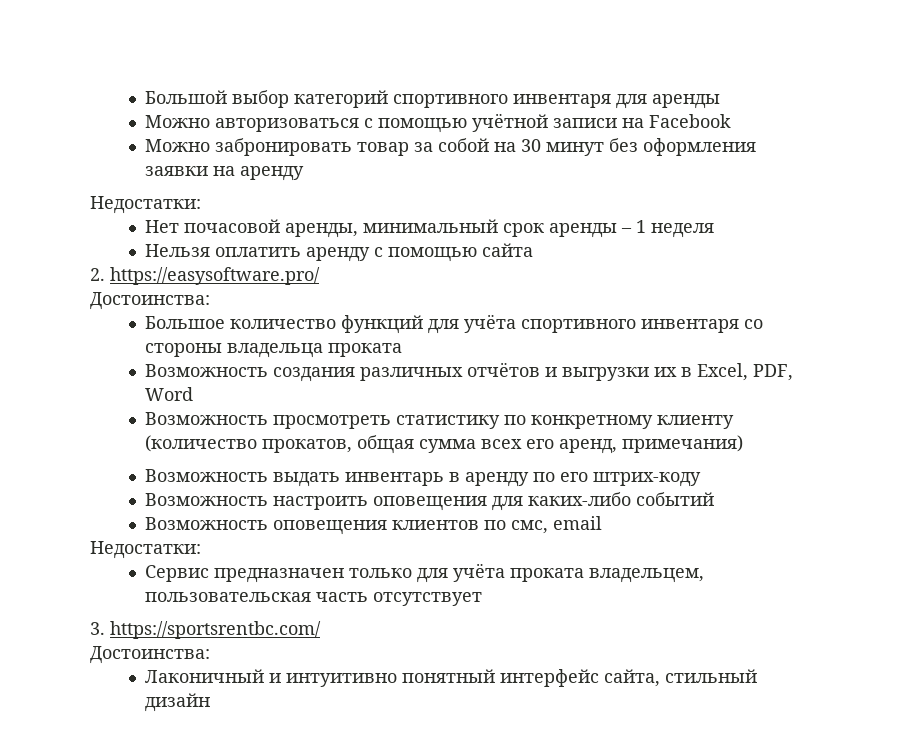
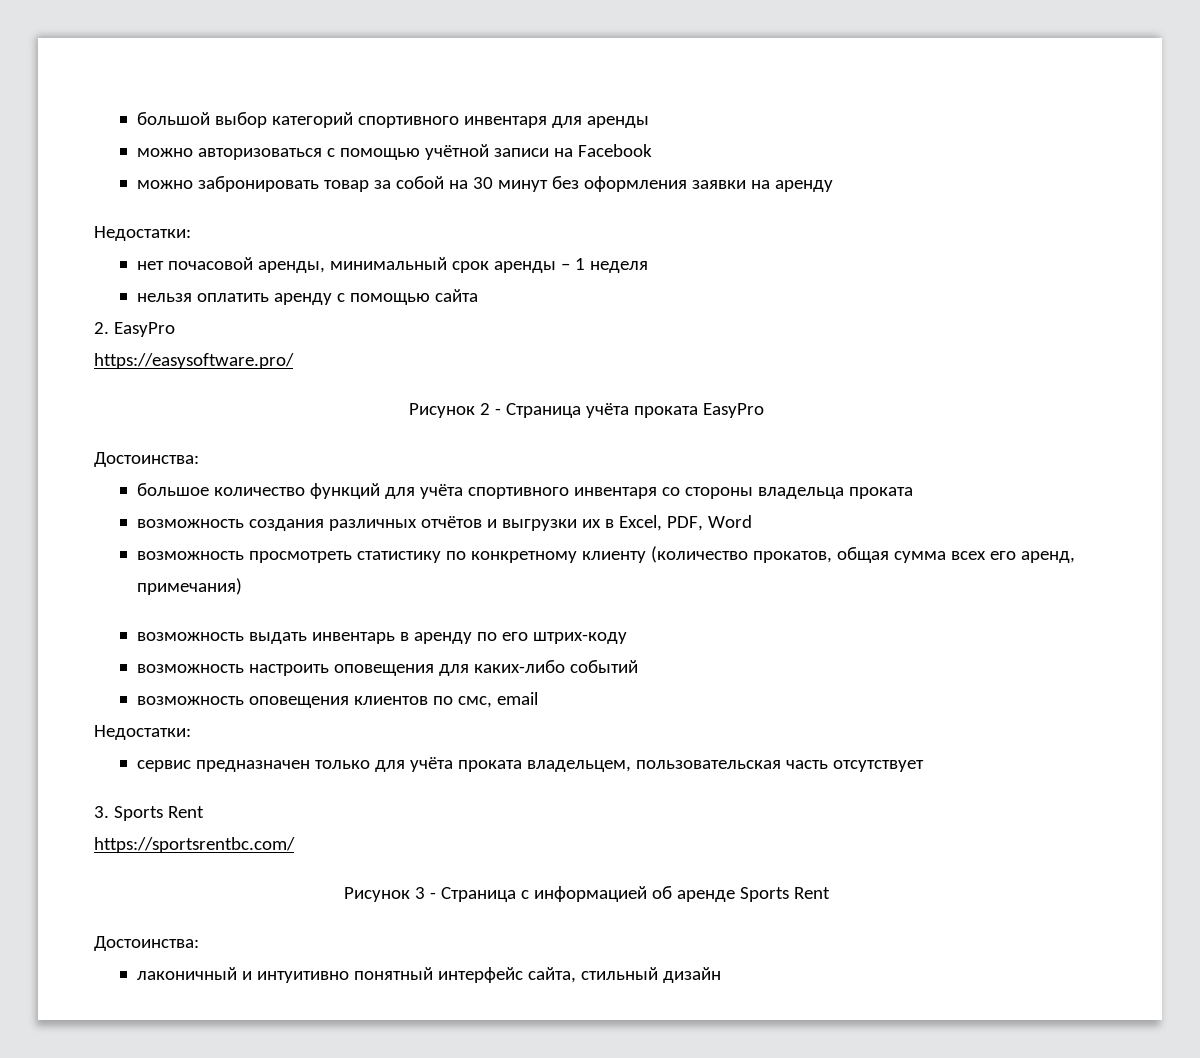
[145,90,228,104] Большой -> [137,112,211,125] большой
[145,115,211,128] Можно -> [137,148,194,157] можно
[145,139,211,152] Можно -> [137,180,194,189] можно
[145,220,180,233] Нет -> [137,261,165,270] нет
[145,244,211,257] Нельзя -> [137,293,193,302] нельзя
(105, 274) none -> [113,322,175,337] EasyPro //
[90,292,210,310] [145,316,226,329] // Достоинства: // Большое -> [409,403,764,418] [94,452,199,467] [137,483,210,496] // Рисунок 2 - Страница учёта проката EasyPro // Достоинства: // большое
[145,364,269,377] Возможность -> [137,519,245,528] возможность
[145,412,269,425] Возможность -> [137,551,245,560] возможность
[145,469,269,482] Возможность -> [137,632,245,641] возможность
[145,493,269,506] Возможность -> [137,664,245,673] возможность
[145,517,269,530] Возможность -> [137,696,245,705] возможность
[145,565,210,582] Сервис -> [137,760,192,772] сервис
(105, 628) none -> [113,806,204,821] Sports Rent //
[90,646,210,664] [145,669,265,683] // Достоинства: // Лаконичный -> [344,886,830,902] [94,936,199,951] [137,967,238,980] // Рисунок 3 - Страница с информацией об аренде Sports Rent // Достоинства: // лаконичный

